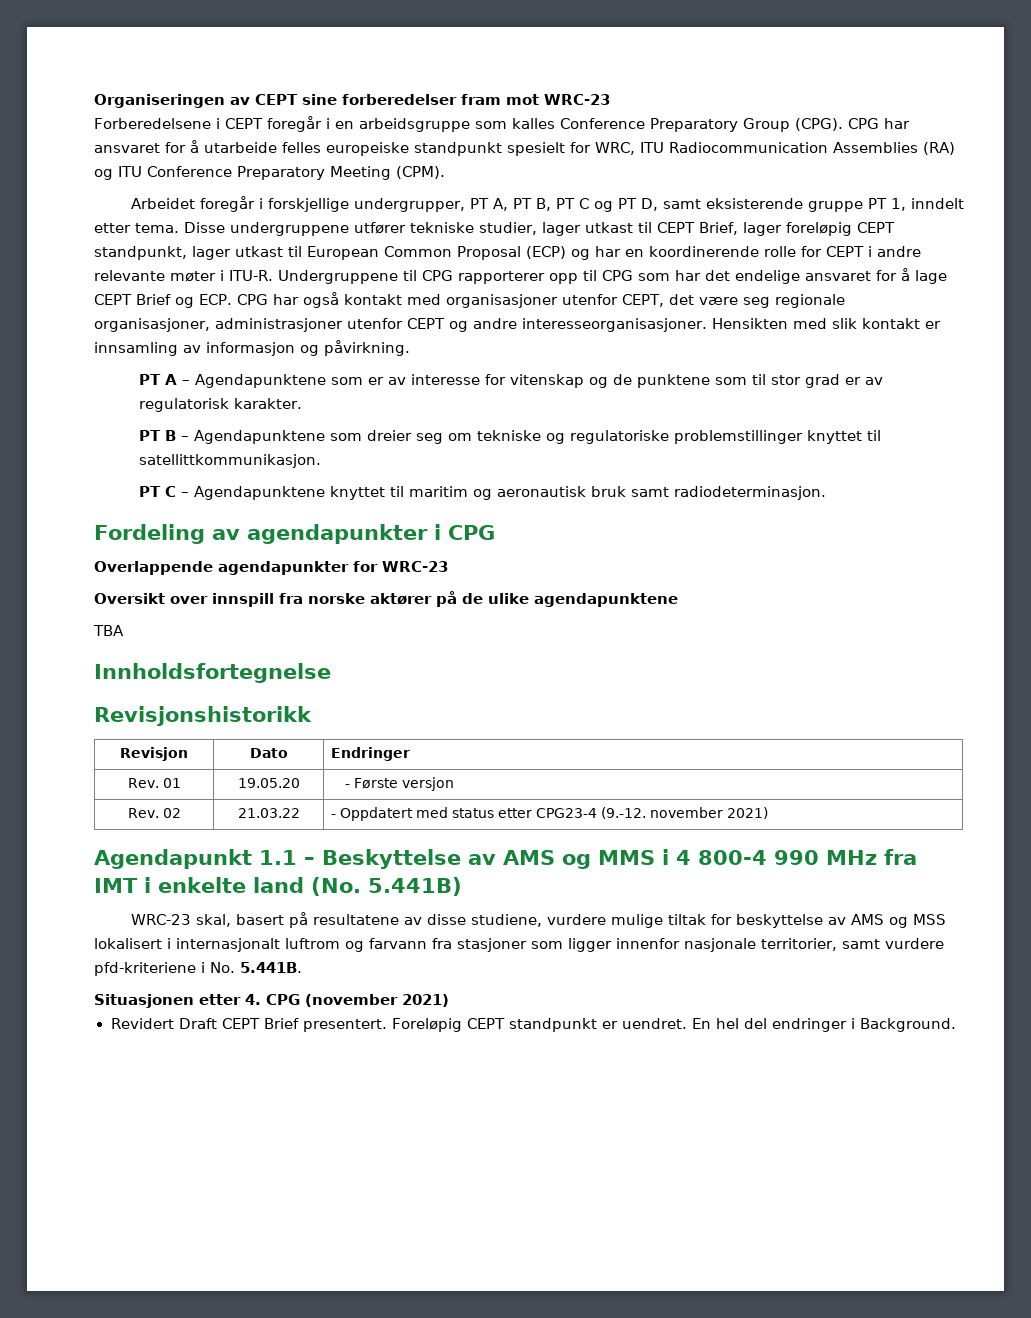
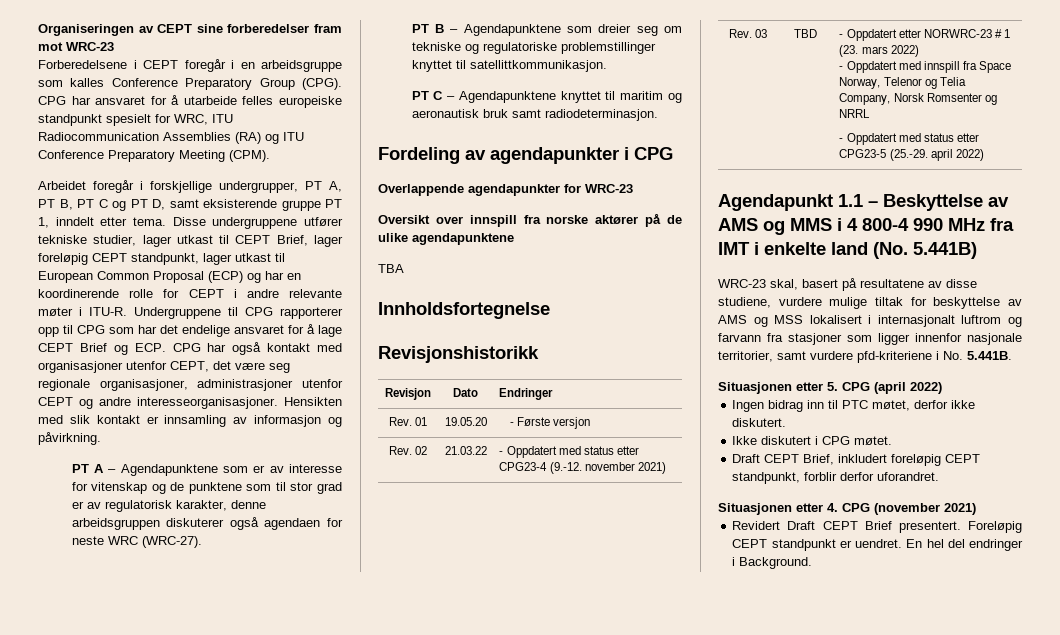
[233,398,302,409] karakter. -> [175,500,266,511] [71,517,343,530] [71,536,202,548] karakter, denne arbeidsgruppen diskuterer også agendaen for neste WRC (WRC-27).
(769, 813) none -> [728,29,768,38] [794,29,817,38] [839,29,1010,41] [839,45,919,57] [839,61,1011,73] [839,77,966,89] [839,93,997,105] [839,109,871,118] [839,133,979,145] [839,149,984,161] // Rev. 03 | TBD | - Oppdatert etter NORWRC-23 # 1 (23. mars 2022) // - Oppdatert med innspill fra Space Norway, Telenor og Telia Company, Norsk Romsenter og NRRL // - Oppdatert med status etter CPG23-5 (25.-29. april 2022)
(302, 967) none -> [718,382,942,394] [732,400,976,412] [732,418,787,427] [732,436,893,445] [732,454,981,466] [732,472,940,484] // Situasjonen etter 5. CPG (april 2022) // Ingen bidrag inn til PTC møtet, derfor ikke diskutert. // Ikke diskutert i CPG møtet. // Draft CEPT Brief, inkludert foreløpig CEPT standpunkt, forblir derfor uforandret.

